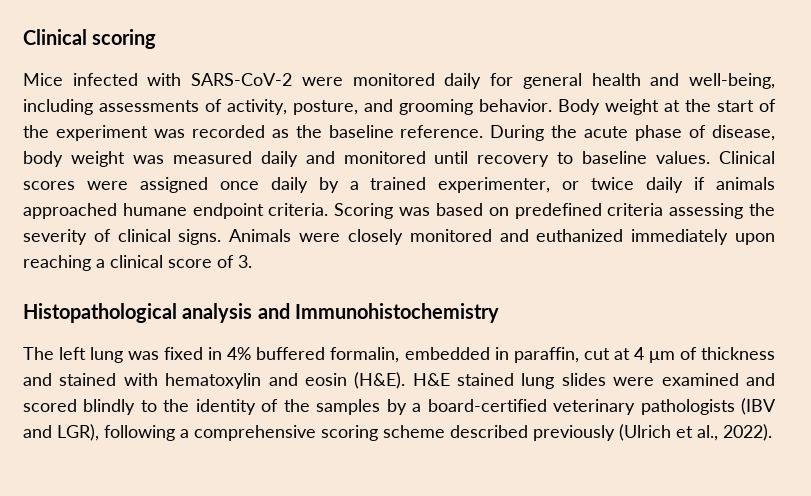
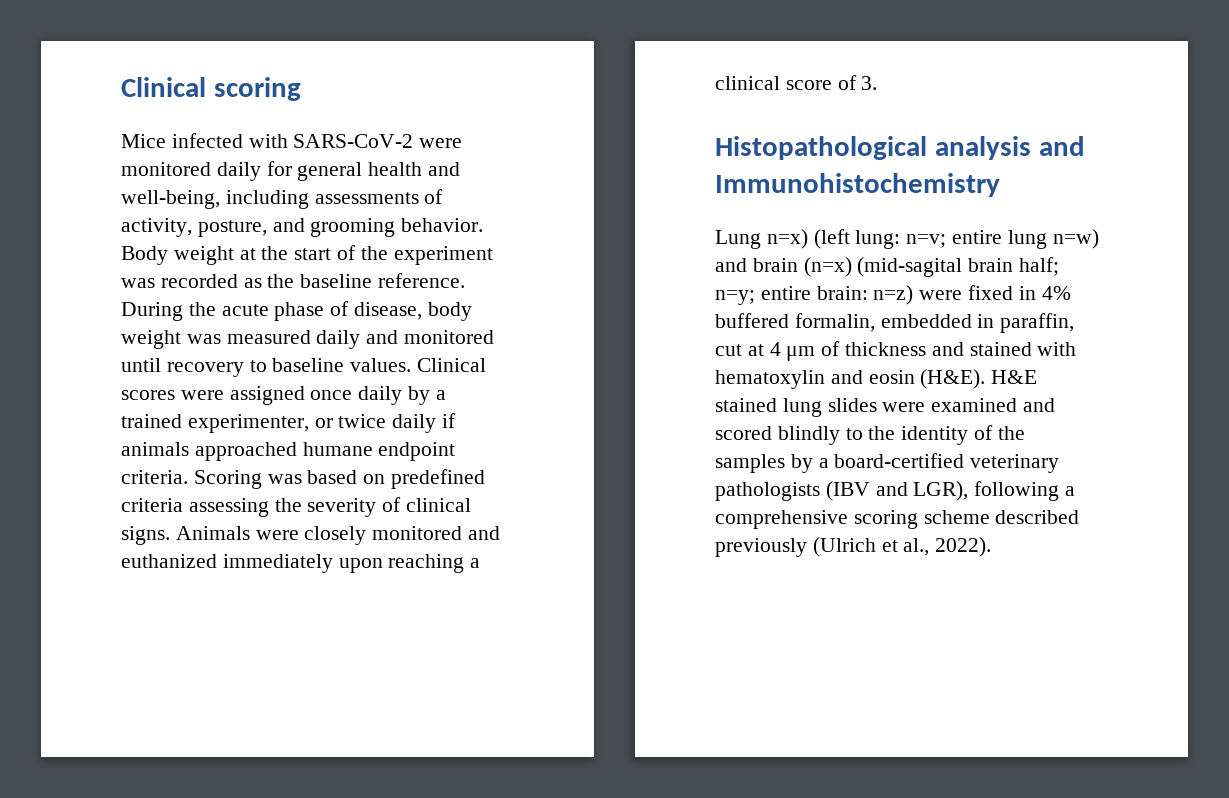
[23,347,160,363] The left lung was -> [715,229,1099,249] [715,257,1060,277] [715,285,963,305] Lung n=x) (left lung: n=v; entire lung n=w) and brain (n=x) (mid-sagital brain half; n=y; entire brain: n=z) were

